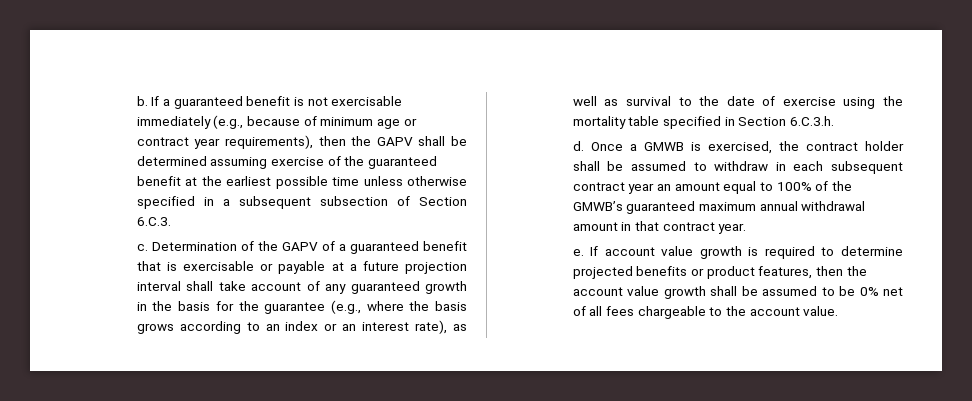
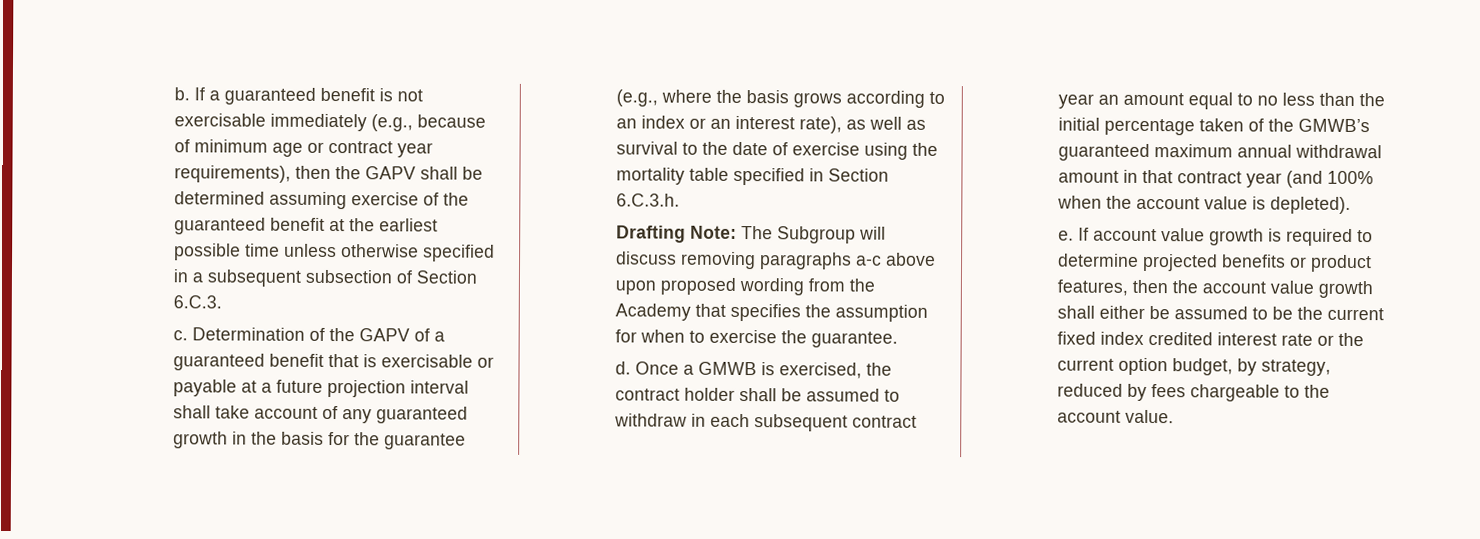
(835, 121) none -> [616,225,887,244] [616,251,937,270] [615,277,876,296] [615,303,929,322] [615,329,899,348] // Drafting Note: The Subgroup will discuss removing paragraphs a-c above upon proposed wording from the Academy that specifies the assumption for when to exercise the guarantee.
[776,182,812,191] 100% -> [1257,92,1386,107] [1058,117,1245,136] no less than the initial percentage taken
[718,223,747,234] year. -> [1246,170,1375,188] [1057,195,1352,214] year (and 100% when the account value is depleted).
(738, 291) none -> [1099,305,1146,319] either
[859,287,904,296] [572,306,603,316] 0% net of all -> [1297,306,1385,321] [1057,331,1365,347] [1057,357,1332,376] [1057,383,1148,401] the current fixed index credited interest rate or the current option budget, by strategy, reduced by

